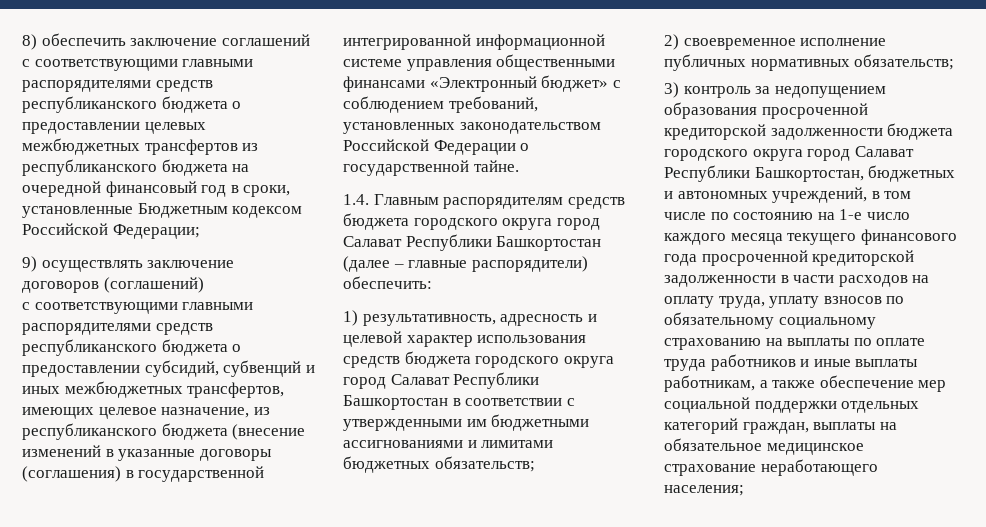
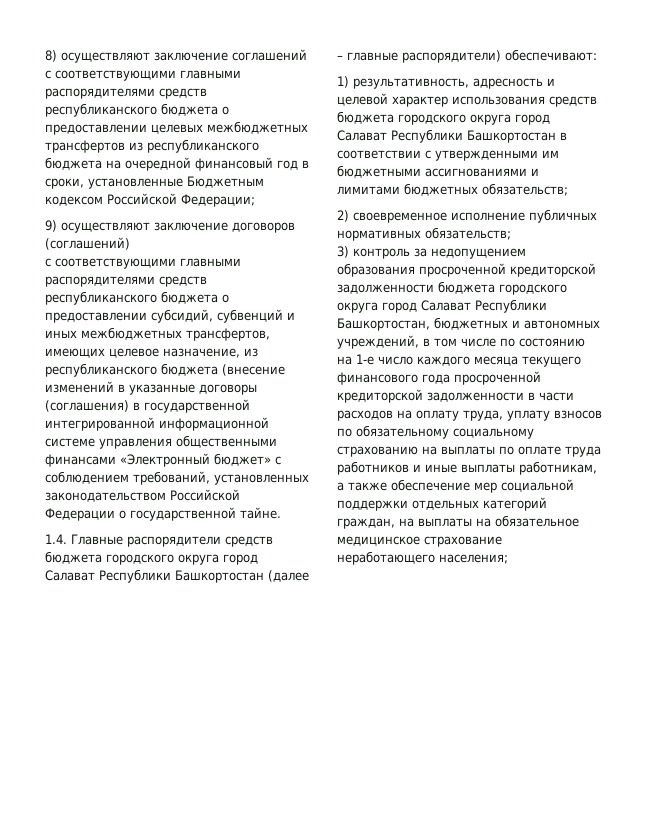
[41,33,126,46] обеспечить -> [61,52,150,63] осуществляют
[41,260,143,272] осуществлять -> [61,222,150,233] осуществляют
[373,194,564,209] Главным распорядителям -> [71,534,221,547] Главные распорядители
[343,276,432,289] обеспечить: -> [505,49,597,61] обеспечивают:
(809, 428) none -> [399,518,414,527] на

